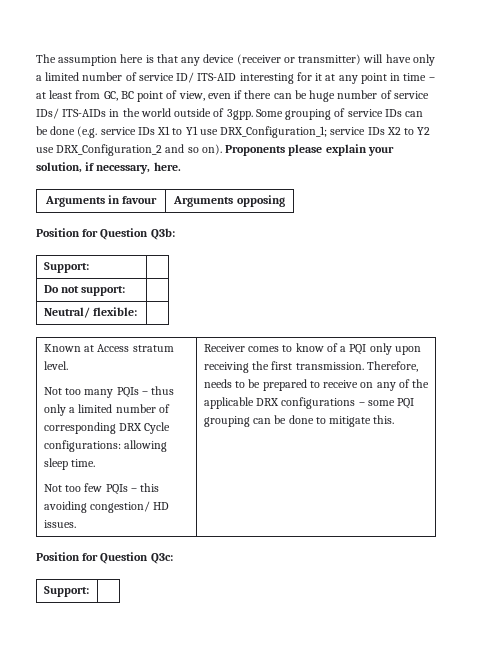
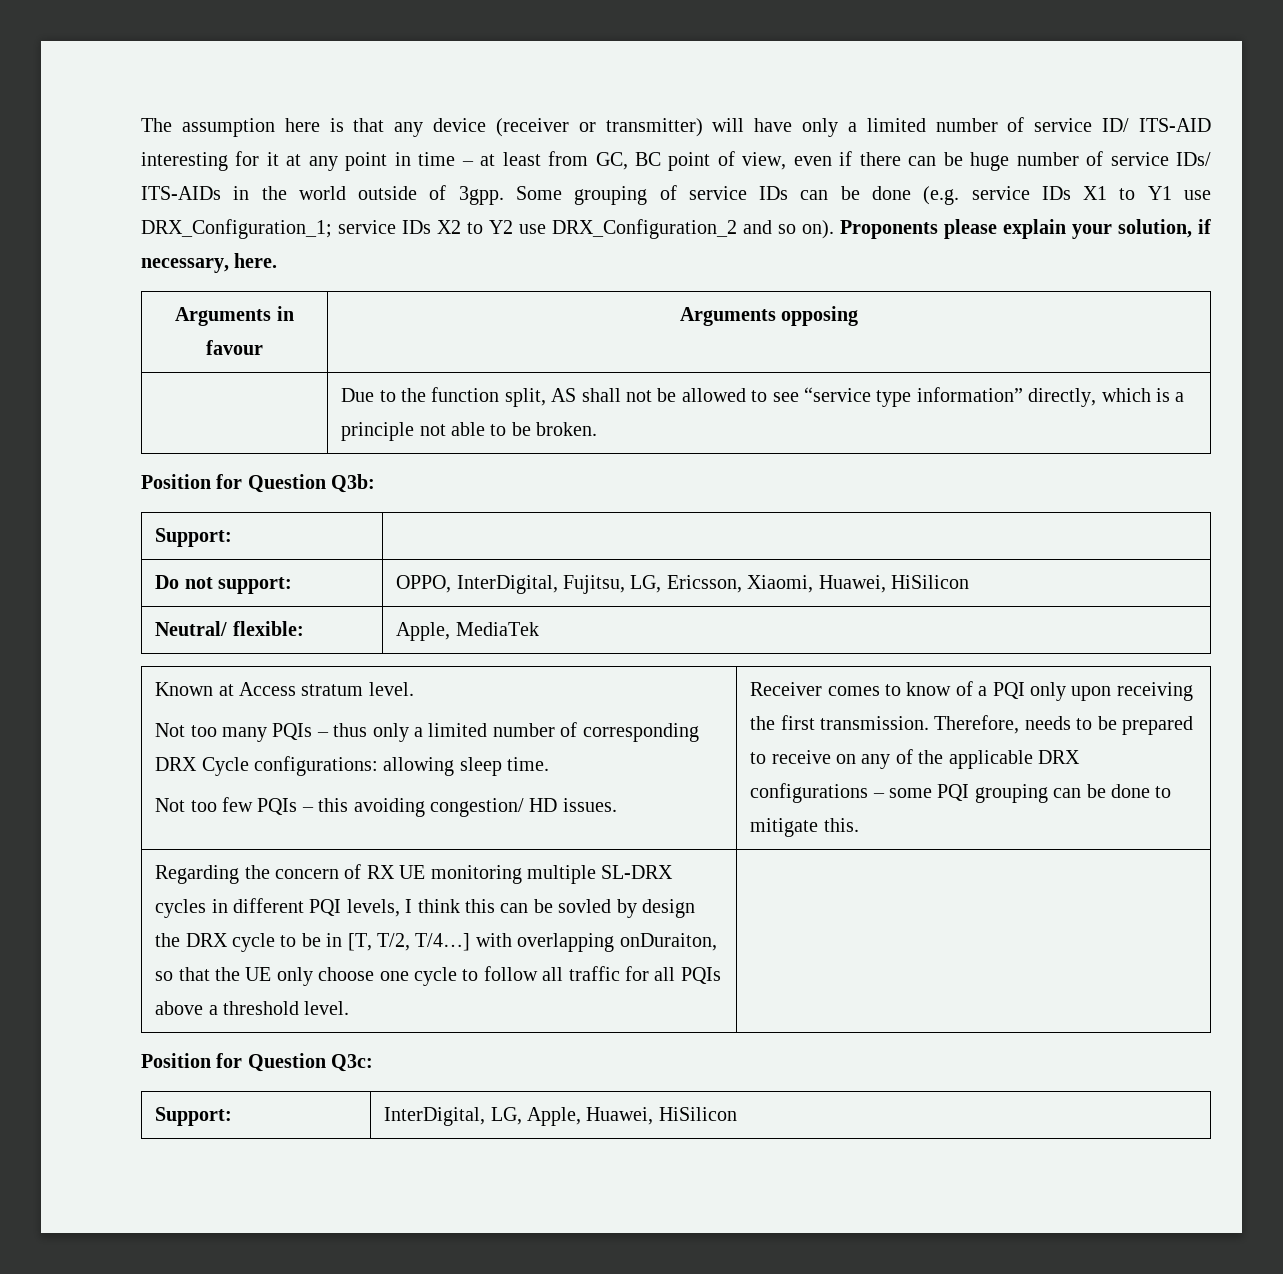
(285, 201) none -> [341,387,1185,407] [341,422,598,441] // | Due to the function split, AS shall not be allowed to see “service type information” directly, which is a principle not able to be broken.
(126, 291) none -> [396,575,970,594] OPPO, InterDigital, Fujitsu, LG, Ericsson, Xiaomi, Huawei, HiSilicon
(138, 311) none -> [396,622,539,641] Apple, MediaTek
(395, 419) none -> [155,864,674,884] [155,898,696,918] [155,933,717,952] [155,966,721,986] [155,1001,350,1015] // Regarding the concern of RX UE monitoring multiple SL-DRX cycles in different PQI levels, I think this can be sovled by design the DRX cycle to be in [T, T/2, T/4…] with overlapping onDuraiton, so that the UE only choose one cycle to follow all traffic for all PQIs above a threshold level. |
(89, 591) none -> [384,1107,737,1126] InterDigital, LG, Apple, Huawei, HiSilicon

